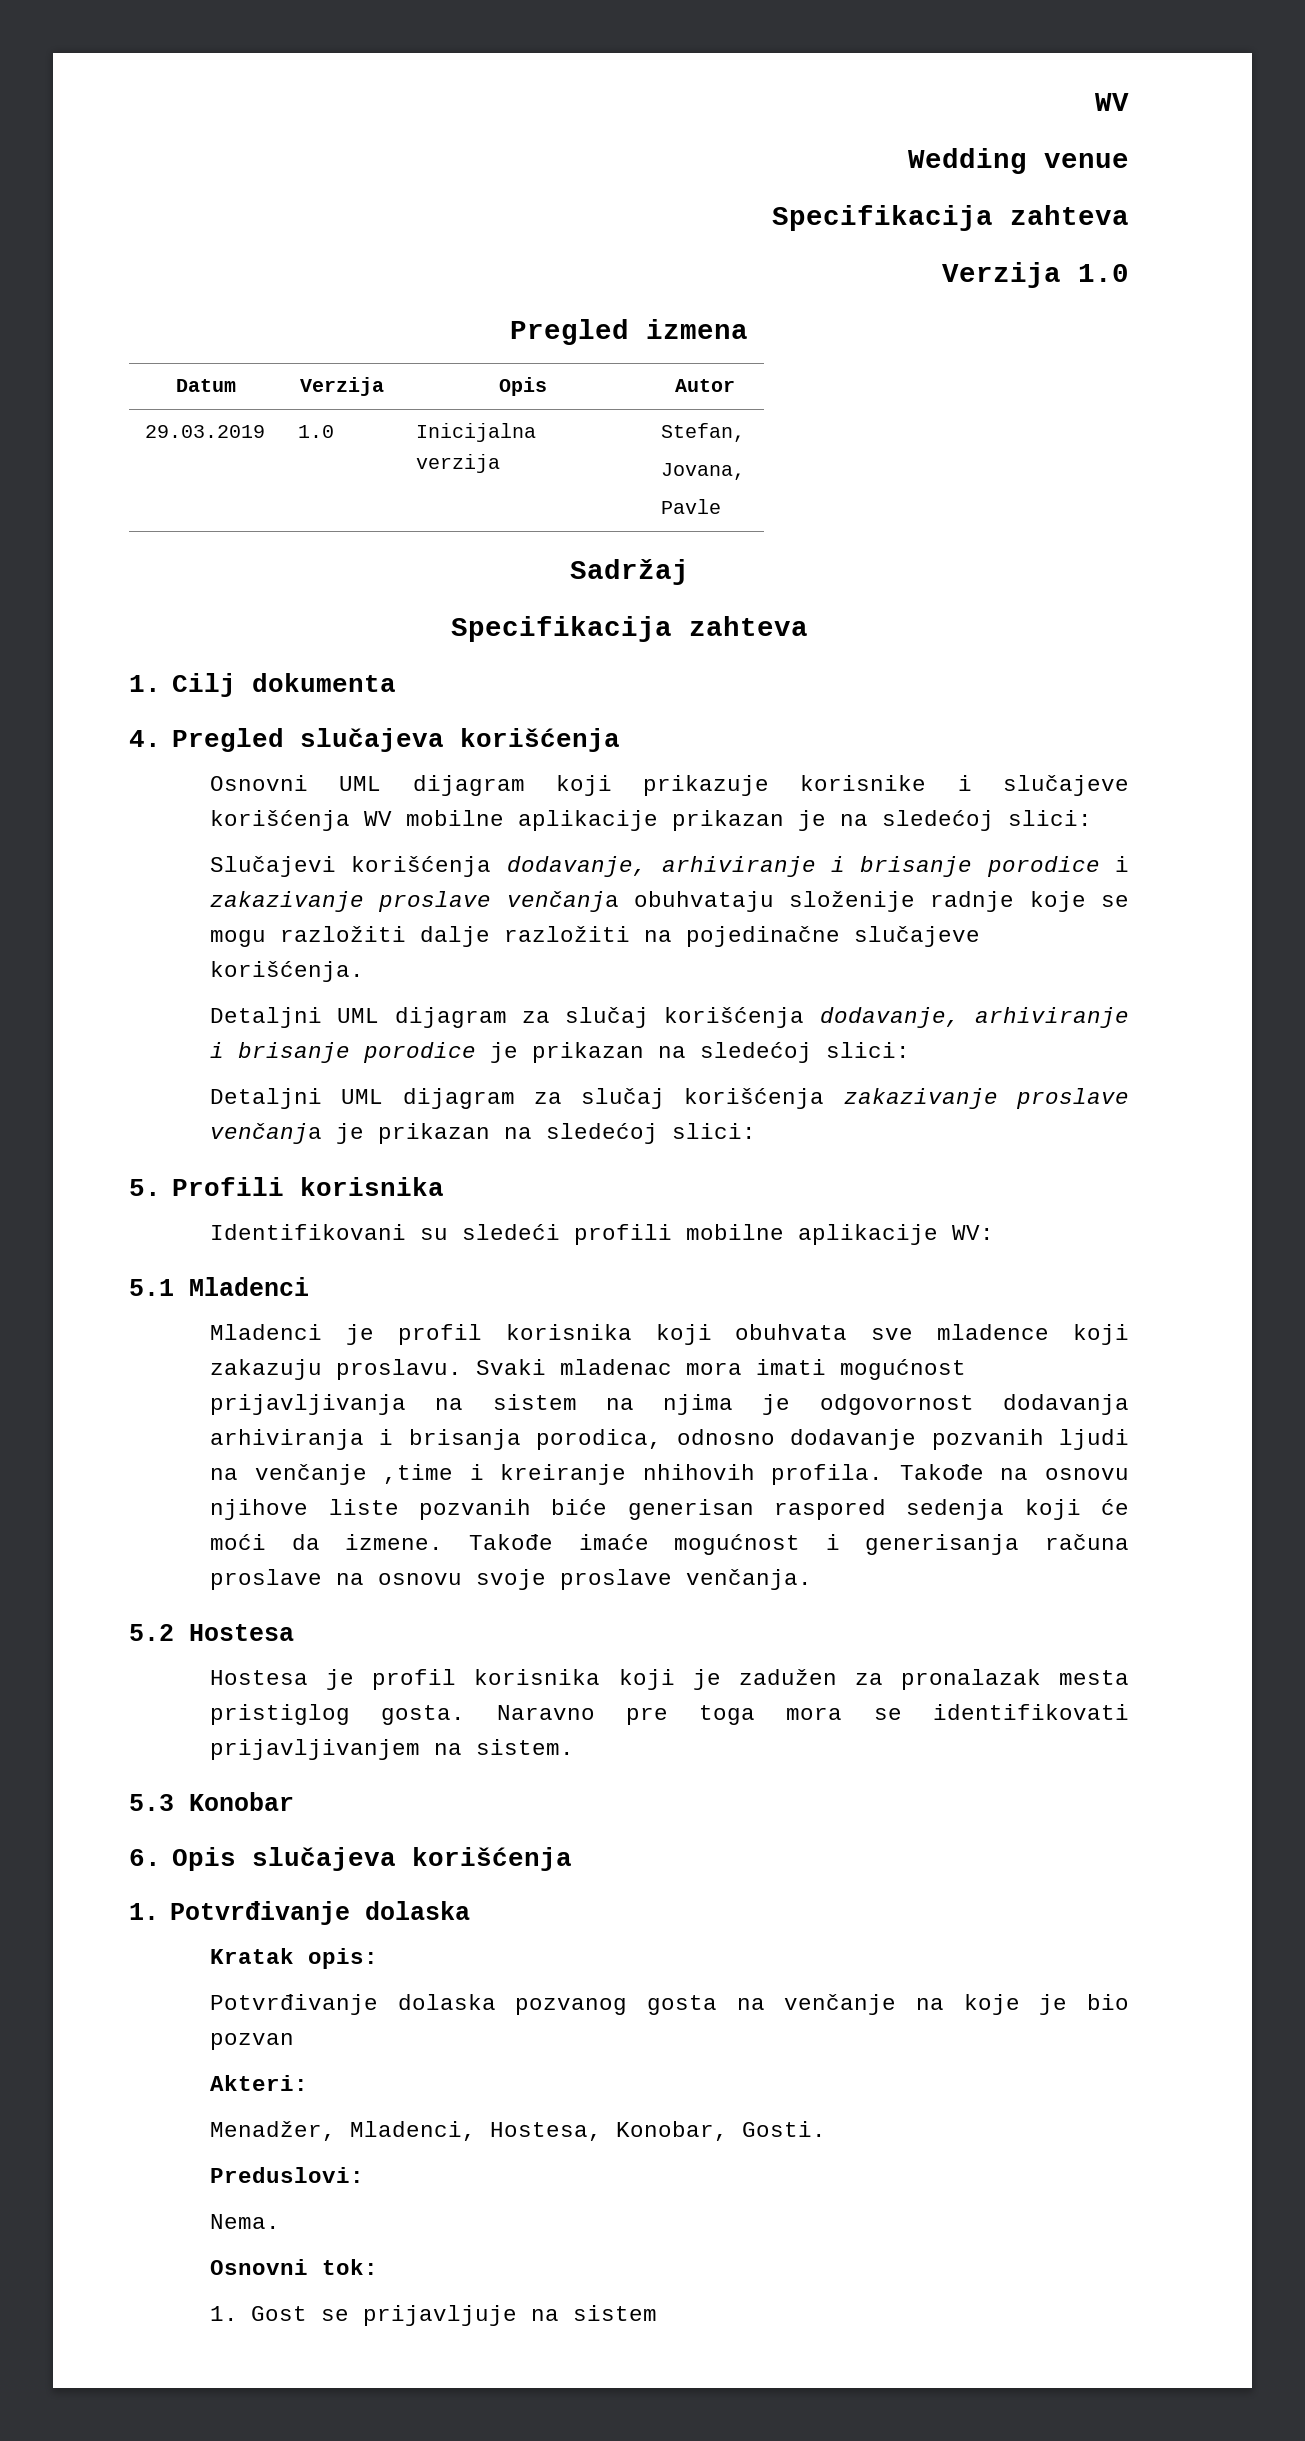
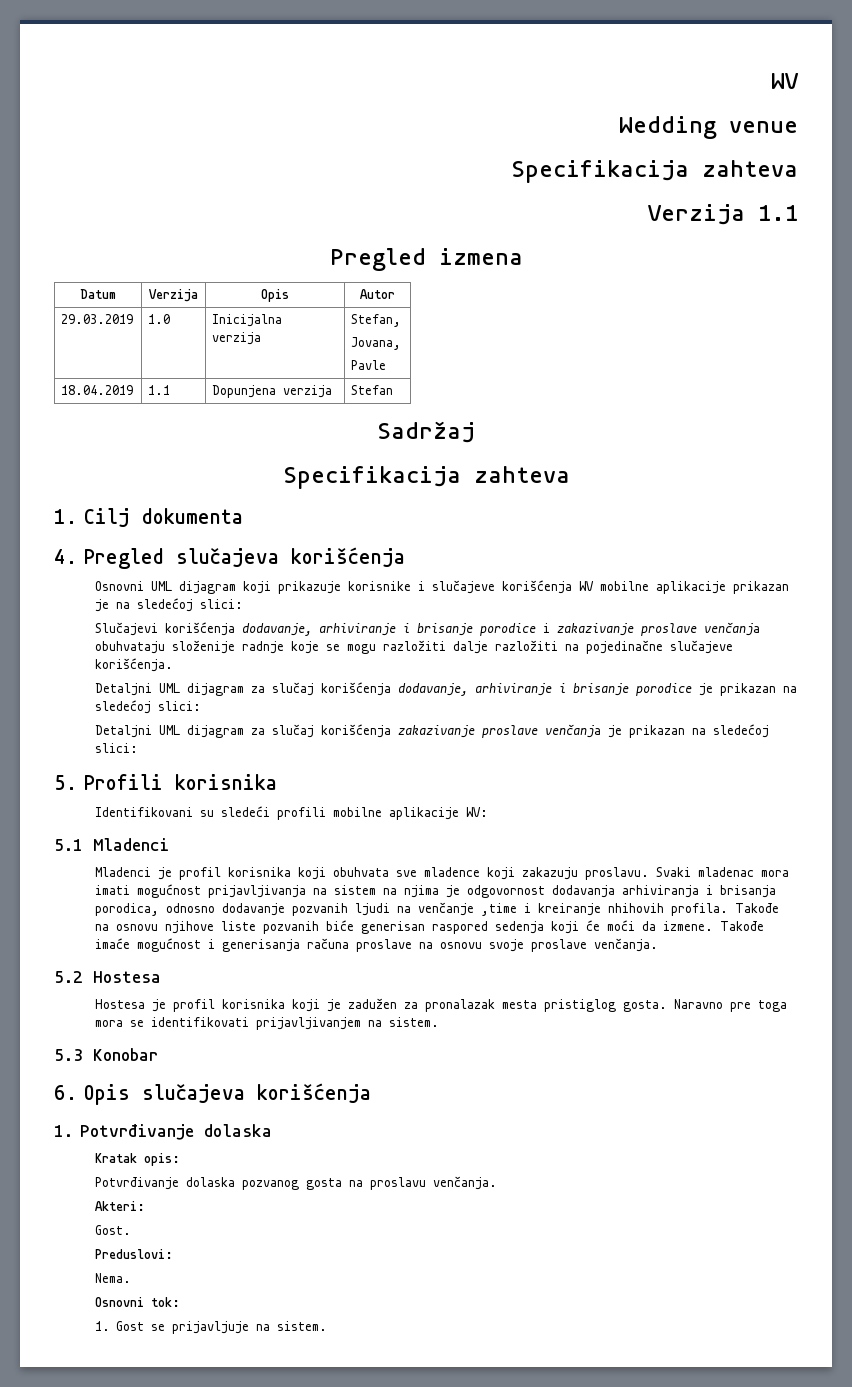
[1078,264,1129,282] 1.0 -> [758,205,798,221] 1.1
(722, 506) none -> [61,385,134,395] [148,385,171,395] [212,385,333,398] [351,385,394,395] // 18.04.2019 | 1.1 | Dopunjena verzija | Stefan
[784,1994,1129,2015] [210,2033,295,2050] [210,2075,309,2091] [210,2121,827,2141] venčanje na koje je bio pozvan // Akteri: // Menadžer, Mladenci, Hostesa, Konobar, Gosti. -> [369,1176,497,1190] [94,1201,145,1211] [94,1225,131,1235] proslavu venčanja. // Akteri: // Gost.
[572,2305,657,2321] sistem -> [277,1321,328,1331] sistem.

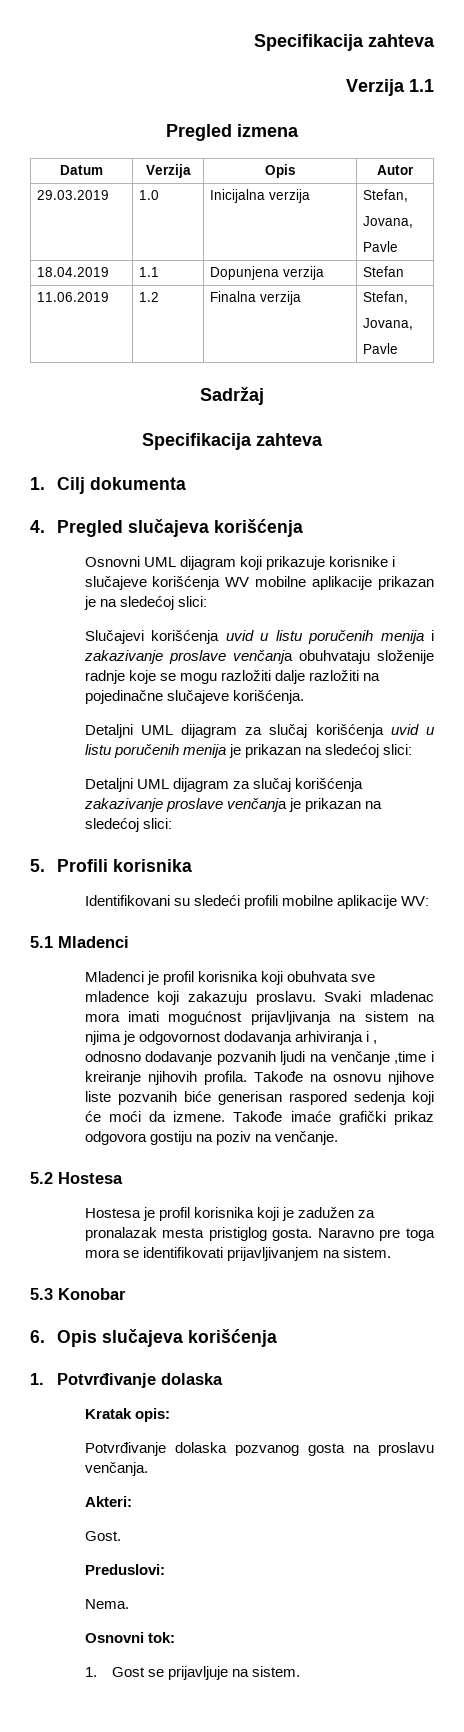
[771,73,799,89] [619,116,798,139] WV // Wedding venue // -> (254, 42) none
(394, 390) none -> [36,292,109,302] [138,292,159,302] [209,291,301,305] [362,291,408,304] [362,318,413,330] [362,343,398,354] // 11.06.2019 | 1.2 | Finalna verzija | Stefan, // Jovana, // Pavle
[241,623,536,636] dodavanje, arhiviranje i brisanje porodice -> [225,630,424,644] uvid u listu poručenih menija
[397,683,692,696] dodavanje, arhiviranje i brisanje porodice -> [390,724,436,735] [84,744,226,758] uvid u listu poručenih menija
[719,885,776,898] [94,903,159,916] brisanja porodica, -> [372,1040,377,1044] ,
[607,903,664,913] nhihovih -> [147,1071,197,1085] njihovih
[136,938,658,952] mogućnost i generisanja računa proslave na osnovu svoje proslave venčanja. -> [338,1111,435,1125] [84,1131,338,1145] grafički prikaz odgovora gostiju na poziv na venčanje.

